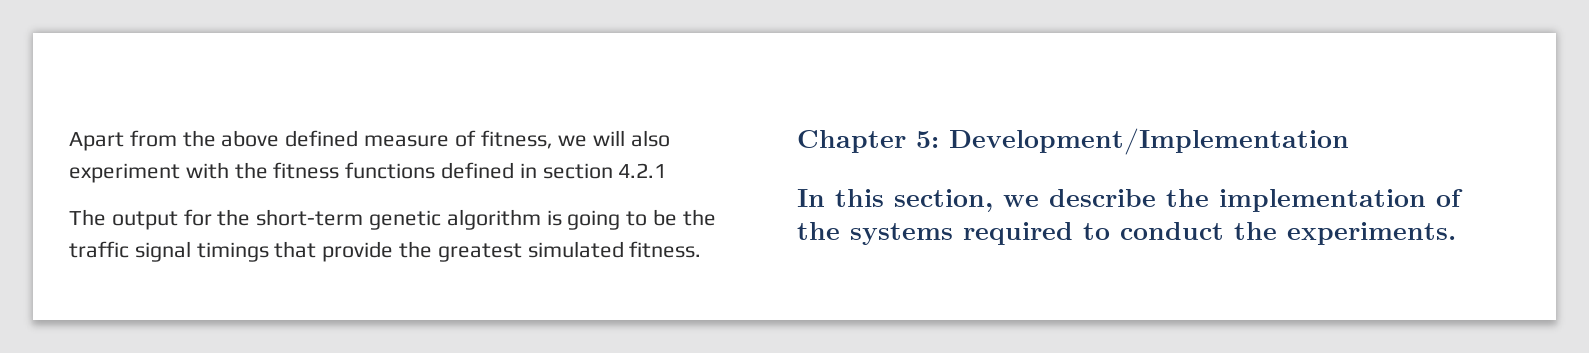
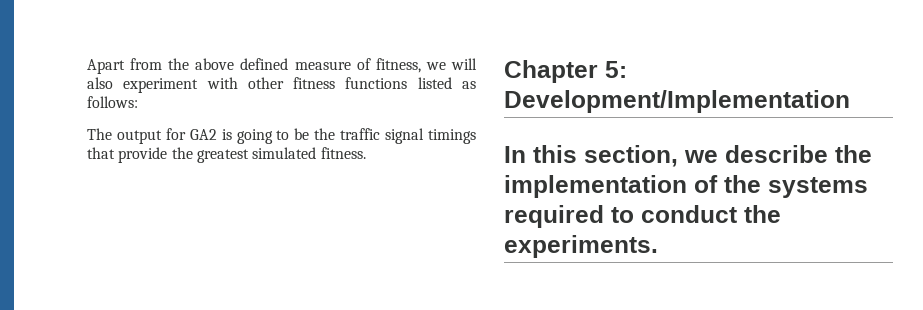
[234,162,268,179] the -> [247,77,284,89] other
[441,162,667,179] defined in section 4.2.1 -> [417,77,476,89] [87,96,138,108] listed as follows:
[217,209,541,230] the short-term genetic algorithm -> [189,129,217,140] GA2

